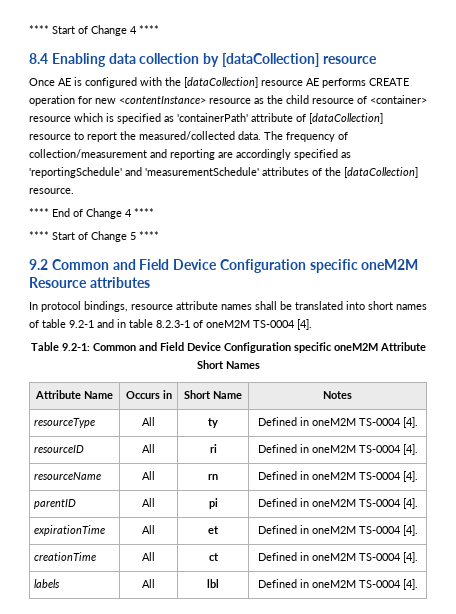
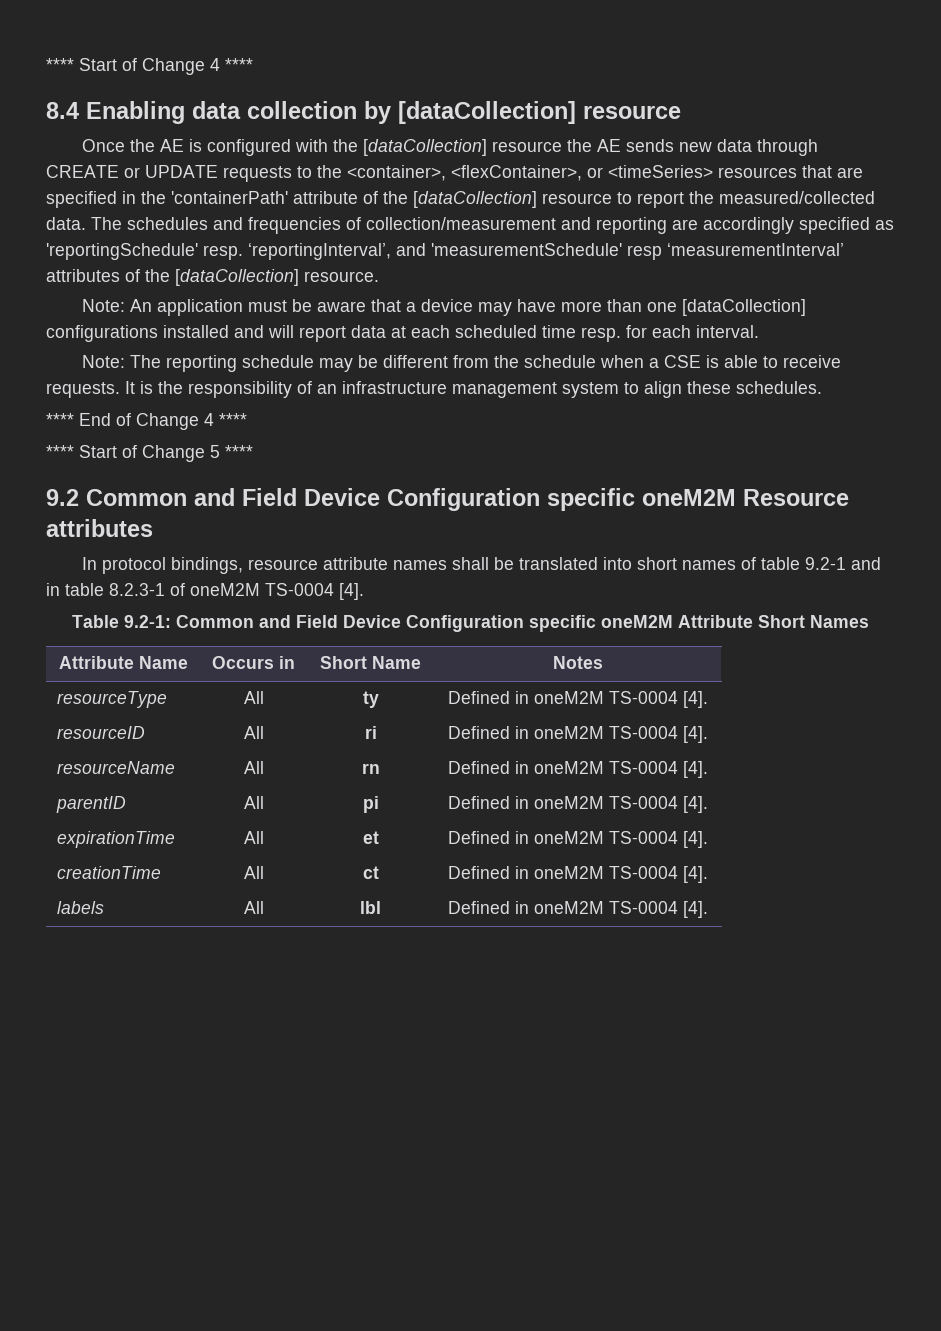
(55, 82) none -> [130,139,156,152] the
[306,78,409,88] [29,95,427,106] [29,113,174,124] AE performs CREATE operation for new <contentInstance> resource as the child resource of <container> resource which is specified as -> [567,139,819,156] [46,165,863,182] [46,191,166,208] the AE sends new data through CREATE or UPDATE requests to the <container>, <flexContainer>, or <timeSeries> resources that are specified in the
(306, 118) none -> [383,191,408,204] the
[286,132,335,142] frequency -> [127,217,341,234] schedules and frequencies
[125,167,259,176] and 'measurementSchedule' -> [203,243,844,260] resp. ‘reportingInterval’, and 'measurementSchedule' resp ‘measurementInterval’
(74, 191) none -> [82,299,807,316] [46,325,759,342] [82,355,842,372] [46,381,822,398] // Note: An application must be aware that a device may have more than one [dataCollection] configurations installed and will report data at each scheduled time resp. for each interval. // Note: The reporting schedule may be different from the schedule when a CSE is able to receive requests. It is the responsibility of an infrastructure management system to align these schedules.

